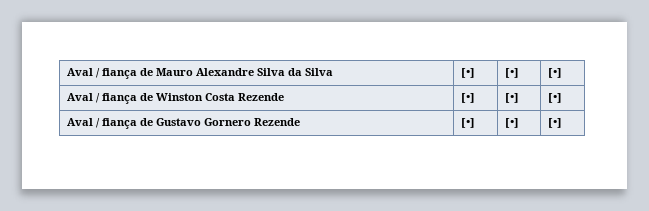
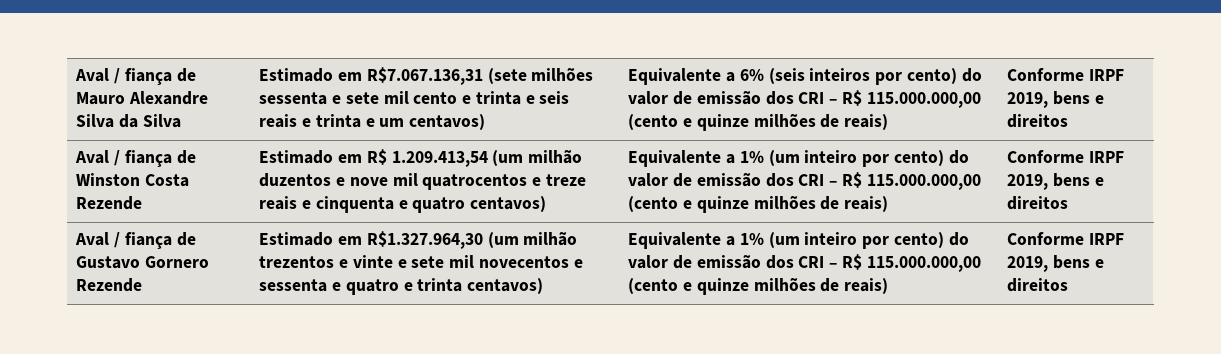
[461,68,476,78] [505,68,520,78] [548,68,563,78] [•] | [•] | [•] -> [259,67,594,85] [259,91,570,105] [259,114,486,130] [628,68,982,85] [628,90,981,108] [628,114,889,131] [1007,68,1125,81] [1007,91,1104,108] [1007,114,1069,128] Estimado em R$7.067.136,31 (sete milhões sessenta e sete mil cento e trinta e seis reais e trinta e um centavos) | Equivalente a 6% (seis inteiros por cento) do valor de emissão dos CRI – R$ 115.000.000,00 (cento e quinze milhões de reais) | Conforme IRPF 2019, bens e direitos
[461,93,476,103] [505,93,520,103] [548,93,563,103] [•] | [•] | [•] -> [259,149,583,167] [259,173,586,190] [259,196,547,213] [628,150,969,167] [628,172,981,190] [628,196,889,213] [1007,150,1125,163] [1007,173,1104,190] [1007,196,1069,210] Estimado em R$ 1.209.413,54 (um milhão duzentos e nove mil quatrocentos e treze reais e cinquenta e quatro centavos) | Equivalente a 1% (um inteiro por cento) do valor de emissão dos CRI – R$ 115.000.000,00 (cento e quinze milhões de reais) | Conforme IRPF 2019, bens e direitos
[461,118,476,128] [505,118,520,128] [548,118,563,128] [•] | [•] | [•] -> [259,231,578,249] [259,255,583,268] [259,278,544,295] [628,232,969,249] [628,254,981,272] [628,278,889,295] [1007,232,1125,245] [1007,255,1104,272] [1007,278,1069,292] Estimado em R$1.327.964,30 (um milhão trezentos e vinte e sete mil novecentos e sessenta e quatro e trinta centavos) | Equivalente a 1% (um inteiro por cento) do valor de emissão dos CRI – R$ 115.000.000,00 (cento e quinze milhões de reais) | Conforme IRPF 2019, bens e direitos

